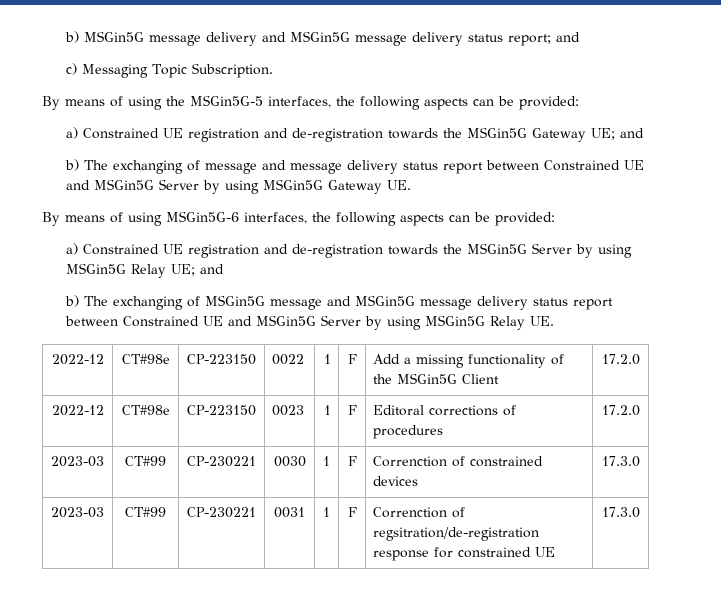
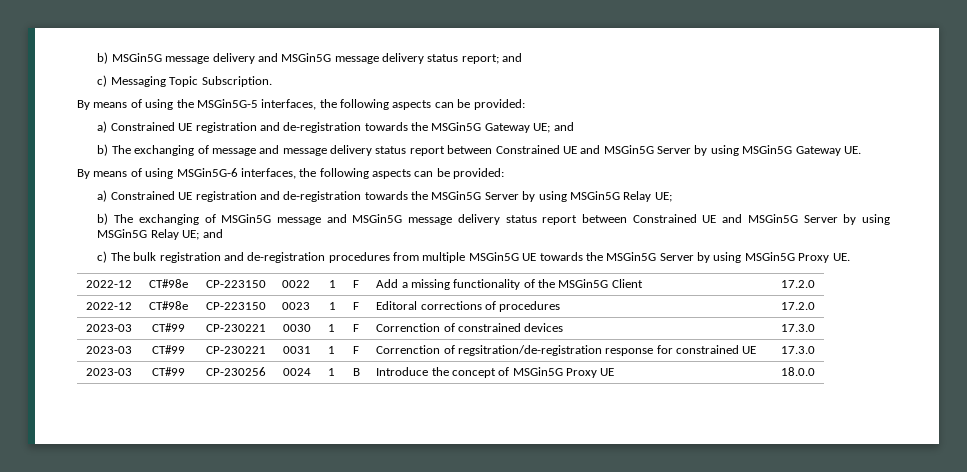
[199,264,224,274] and -> (672, 197) none
(525, 323) none -> [182,229,223,240] [97,251,830,263] UE; and // c) The bulk registration and de-registration procedures from multiple MSGin5G UE towards the MSGin5G Server by using MSGin5G Proxy
(640, 512) none -> [86,368,132,376] [152,367,185,376] [205,367,266,376] [283,368,311,376] [328,368,335,376] [352,368,360,376] [376,367,615,378] [780,367,815,376] // 2023-03 | CT#99 | CP-230256 | 0024 | 1 | B | Introduce the concept of MSGin5G Proxy UE | 18.0.0

